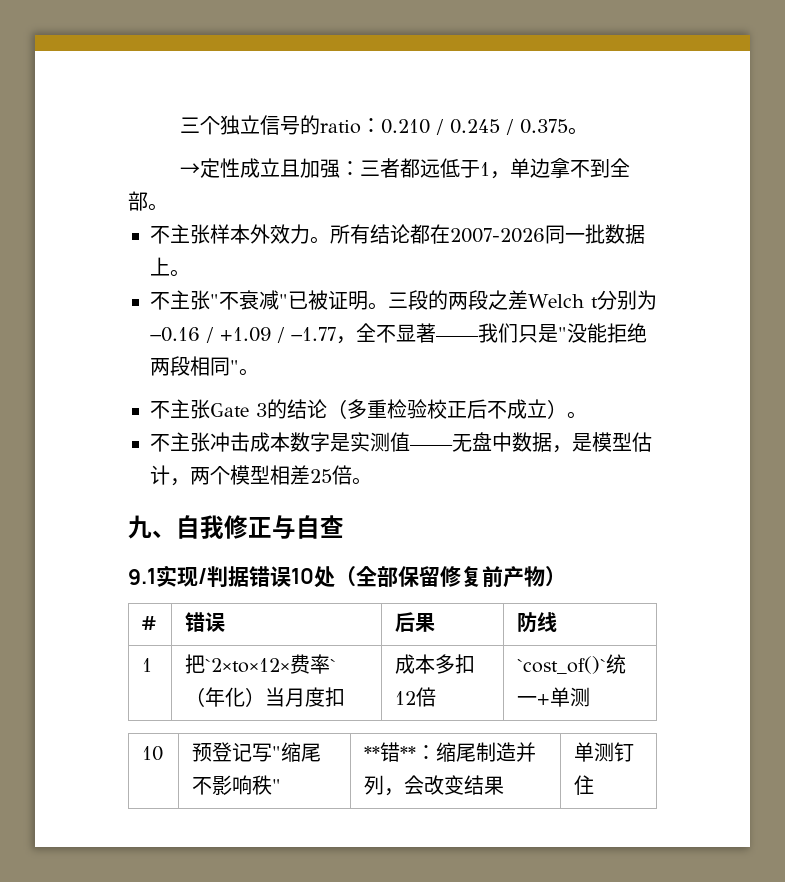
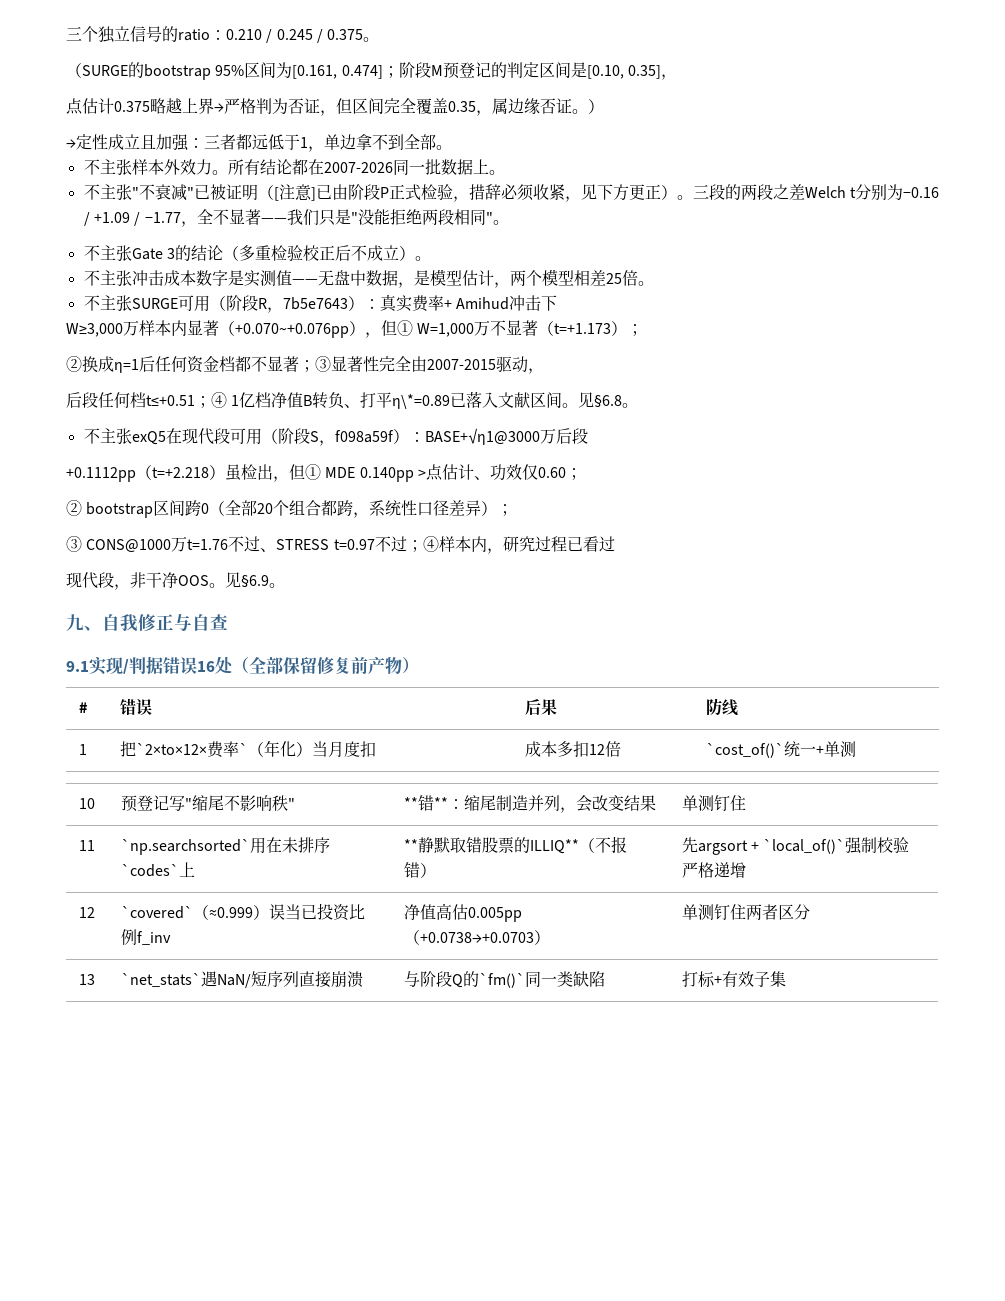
(588, 131) none -> [66,62,677,80] [66,98,604,116] // （SURGE的bootstrap 95%区间为[0.161, 0.474]；阶段M预登记的判定区间是[0.10, 0.35]， // 点估计0.375略越上界→严格判为否证，但区间完全覆盖0.35，属边缘否证。）
(368, 300) none -> [257,184,677,202] （[注意]已由阶段P正式检验，措辞必须收紧，见下方更正）
(372, 481) none -> [83,294,557,313] [66,320,644,338] [66,356,544,374] [66,391,639,409] [83,428,588,446] [66,464,582,482] [66,500,514,518] [66,536,615,554] [66,572,285,590] // 不主张SURGE可用（阶段R，7b5e7643）：真实费率+ Amihud冲击下 // W≥3,000万样本内显著（+0.070~+0.076pp），但① W=1,000万不显著（t=+1.173）； // ②换成η=1后任何资金档都不显著；③显著性完全由2007-2015驱动， // 后段任何档t≤+0.51；④ 1亿档净值B转负、打平η\*=0.89已落入文献区间。见§6.8。 // 不主张exQ5在现代段可用（阶段S，f098a59f）：BASE+√η1@3000万后段 // +0.1112pp（t=+2.218）虽检出，但① MDE 0.140pp >点估计、功效仅0.60； // ② bootstrap区间跨0（全部20个组合都跨，系统性口径差异）； // ③ CONS@1000万t=1.76不过、STRESS t=0.97不过；④样本内，研究过程已看过 // 现代段，非干净OOS。见§6.9。
[291,568,314,584] 10 -> [197,661,215,672] 16
(595, 785) none -> [78,840,95,851] [120,837,330,855] [120,862,195,877] [403,836,627,854] [403,862,436,878] [681,837,910,855] [681,862,746,878] [78,907,95,918] [120,903,365,921] [120,929,171,945] [403,903,522,922] [403,930,550,945] [681,904,810,920] [78,974,95,985] [120,971,363,988] [403,971,605,988] [681,971,786,988] // 11 | `np.searchsorted`用在未排序`codes`上 | **静默取错股票的ILLIQ**（不报错） | 先argsort + `local_of()`强制校验严格递增 // 12 | `covered`（≈0.999）误当已投资比例f_inv | 净值高估0.005pp（+0.0738→+0.0703） | 单测钉住两者区分 // 13 | `net_stats`遇NaN/短序列直接崩溃 | 与阶段Q的`fm()`同一类缺陷 | 打标+有效子集

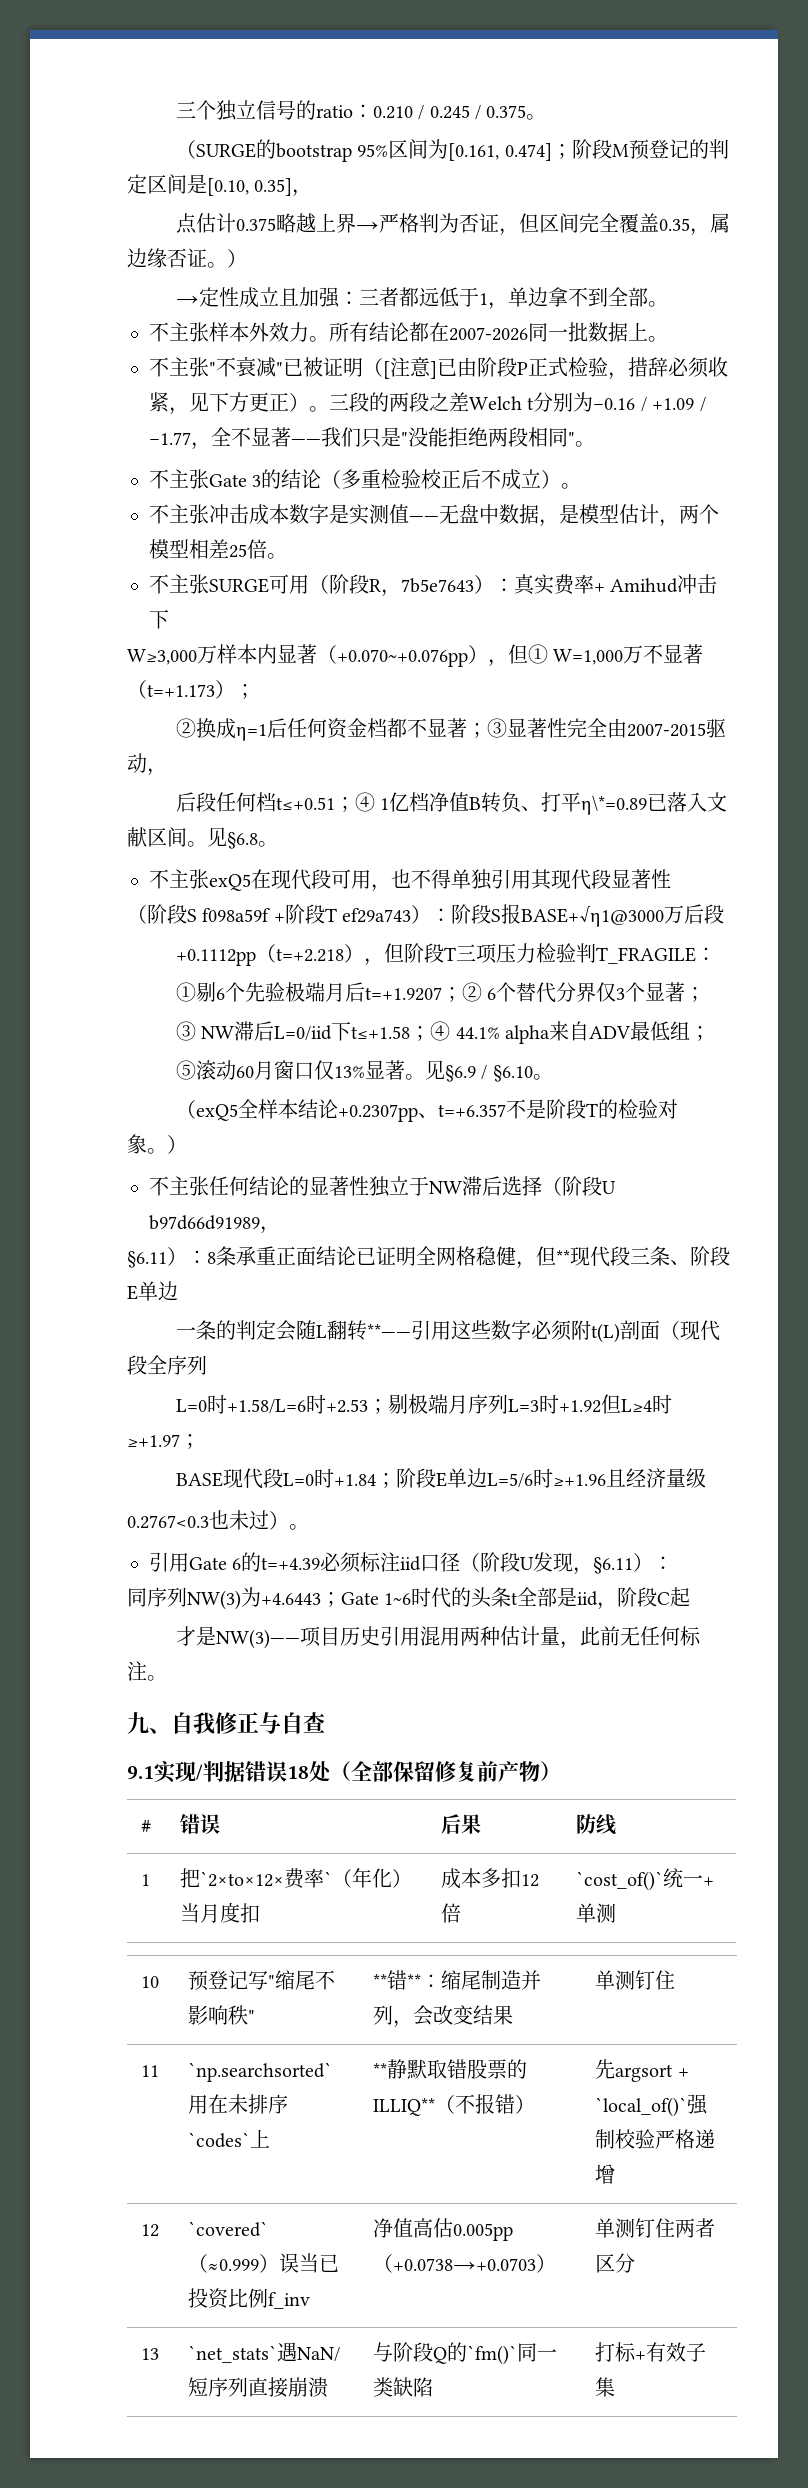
[261,428,425,446] （阶段S，f098a59f）： -> [371,869,671,892] [127,904,522,924] ，也不得单独引用其现代段显著性 // （阶段S f098a59f +阶段T ef29a743）：阶段S报
[225,464,582,482] [66,500,514,518] [66,536,615,554] [66,572,269,590] 虽检出，但① MDE 0.140pp >点估计、功效仅0.60； // ② bootstrap区间跨0（全部20个组合都跨，系统性口径差异）； // ③ CONS@1000万t=1.76不过、STRESS t=0.97不过；④样本内，研究过程已看过 // 现代段，非干净OOS。见§6.9 -> [363,943,716,966] [175,982,706,1003] [175,1021,710,1044] [175,1060,553,1082] [175,1099,678,1122] [127,1134,187,1154] [149,1176,616,1197] [149,1215,280,1234] [127,1246,730,1269] [127,1281,178,1301] [175,1320,720,1343] [127,1355,207,1375] [175,1394,672,1414] [127,1434,200,1449] [175,1468,706,1489] [127,1510,309,1530] [149,1552,674,1575] [127,1587,691,1610] [175,1626,701,1649] [127,1661,147,1681] ，但阶段T三项压力检验判T_FRAGILE： // ①剔6个先验极端月后t=+1.9207；② 6个替代分界仅3个显著； // ③ NW滞后L=0/iid下t≤+1.58；④ 44.1% alpha来自ADV最低组； // ⑤滚动60月窗口仅13%显著。见§6.9 / §6.10。 // （exQ5全样本结论+0.2307pp、t=+6.357不是阶段T的检验对象。） // 不主张任何结论的显著性独立于NW滞后选择（阶段U b97d66d91989， // §6.11）：8条承重正面结论已证明全网格稳健，但**现代段三条、阶段E单边 // 一条的判定会随L翻转**——引用这些数字必须附t(L)剖面（现代段全序列 // L=0时+1.58/L=6时+2.53；剔极端月序列L=3时+1.92但L≥4时≥+1.97； // BASE现代段L=0时+1.84；阶段E单边L=5/6时≥+1.96且经济量级 // 0.2767<0.3也未过）。 // 引用Gate 6的t=+4.39必须标注iid口径（阶段U发现，§6.11）： // 同序列NW(3)为+4.6443；Gate 1~6时代的头条t全部是iid，阶段C起 // 才是NW(3)——项目历史引用混用两种估计量，此前无任何标注
[197,661,215,672] 16 -> [287,1766,309,1779] 18

